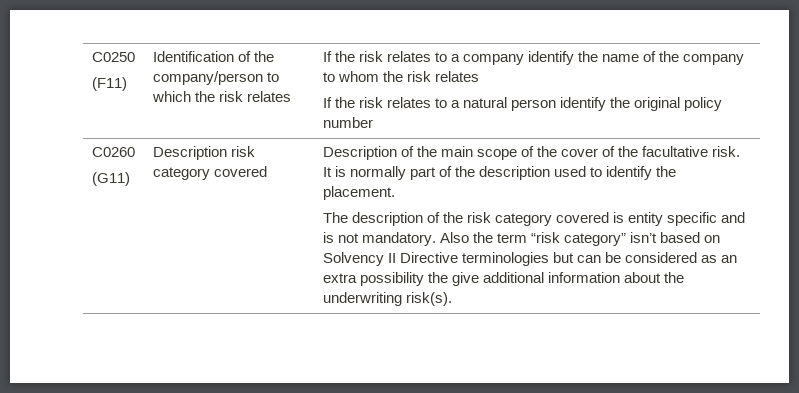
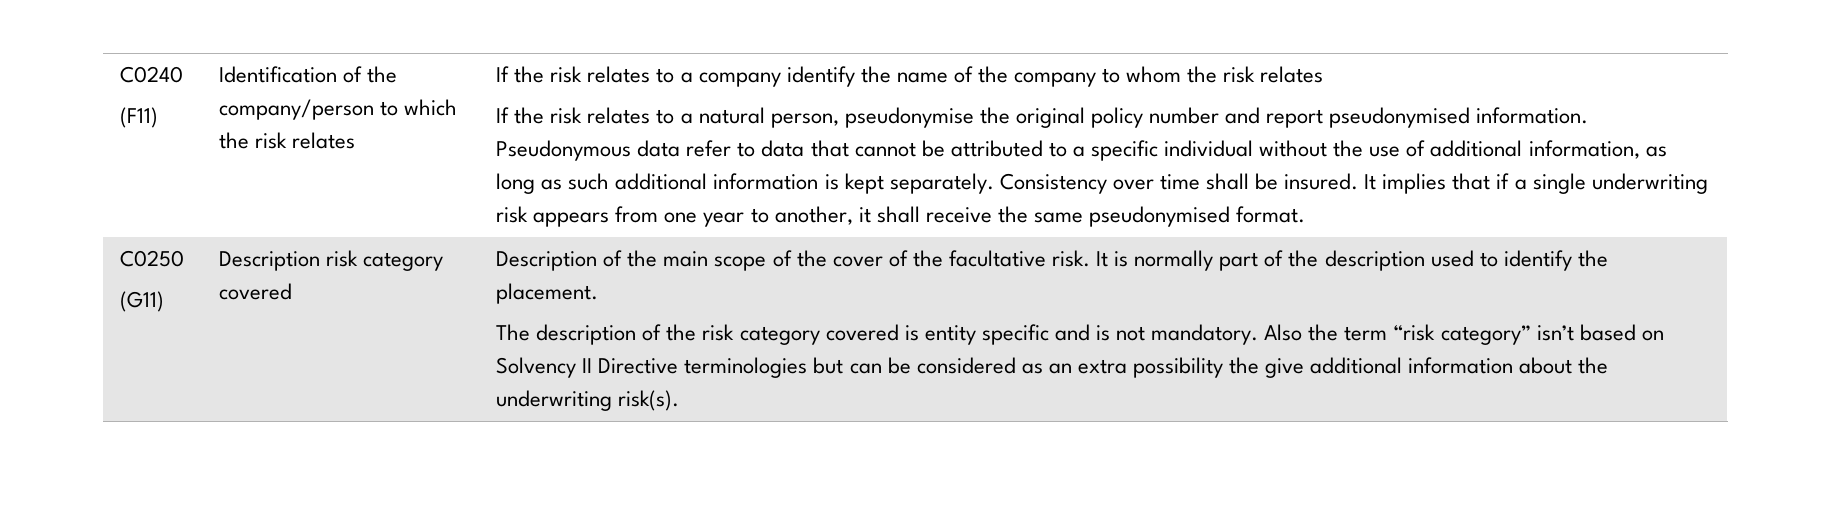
[91,52,135,62] C0250 -> [120,66,184,83] C0240
[511,97,607,111] person identify -> [770,107,974,128] person, pseudonymise
[91,147,135,157] // C0260 -> [1225,107,1589,128] [496,140,1667,161] [496,173,1708,194] [496,206,1306,227] [120,250,185,267] and report pseudonymised information. Pseudonymous data refer to data that cannot be attributed to a specific individual without the use of additional information, as long as such additional information is kept separately. Consistency over time shall be insured. It implies that if a single underwriting risk appears from one year to another, it shall receive the same pseudonymised format. // C0250

